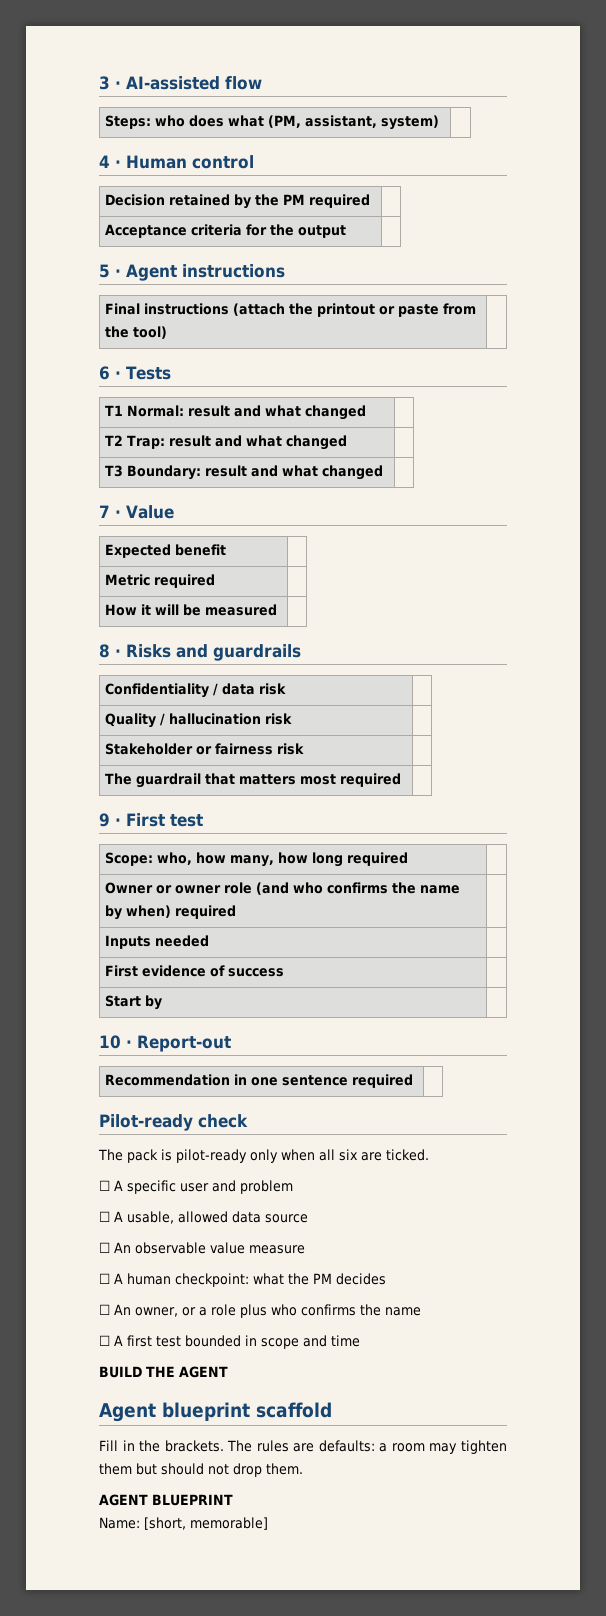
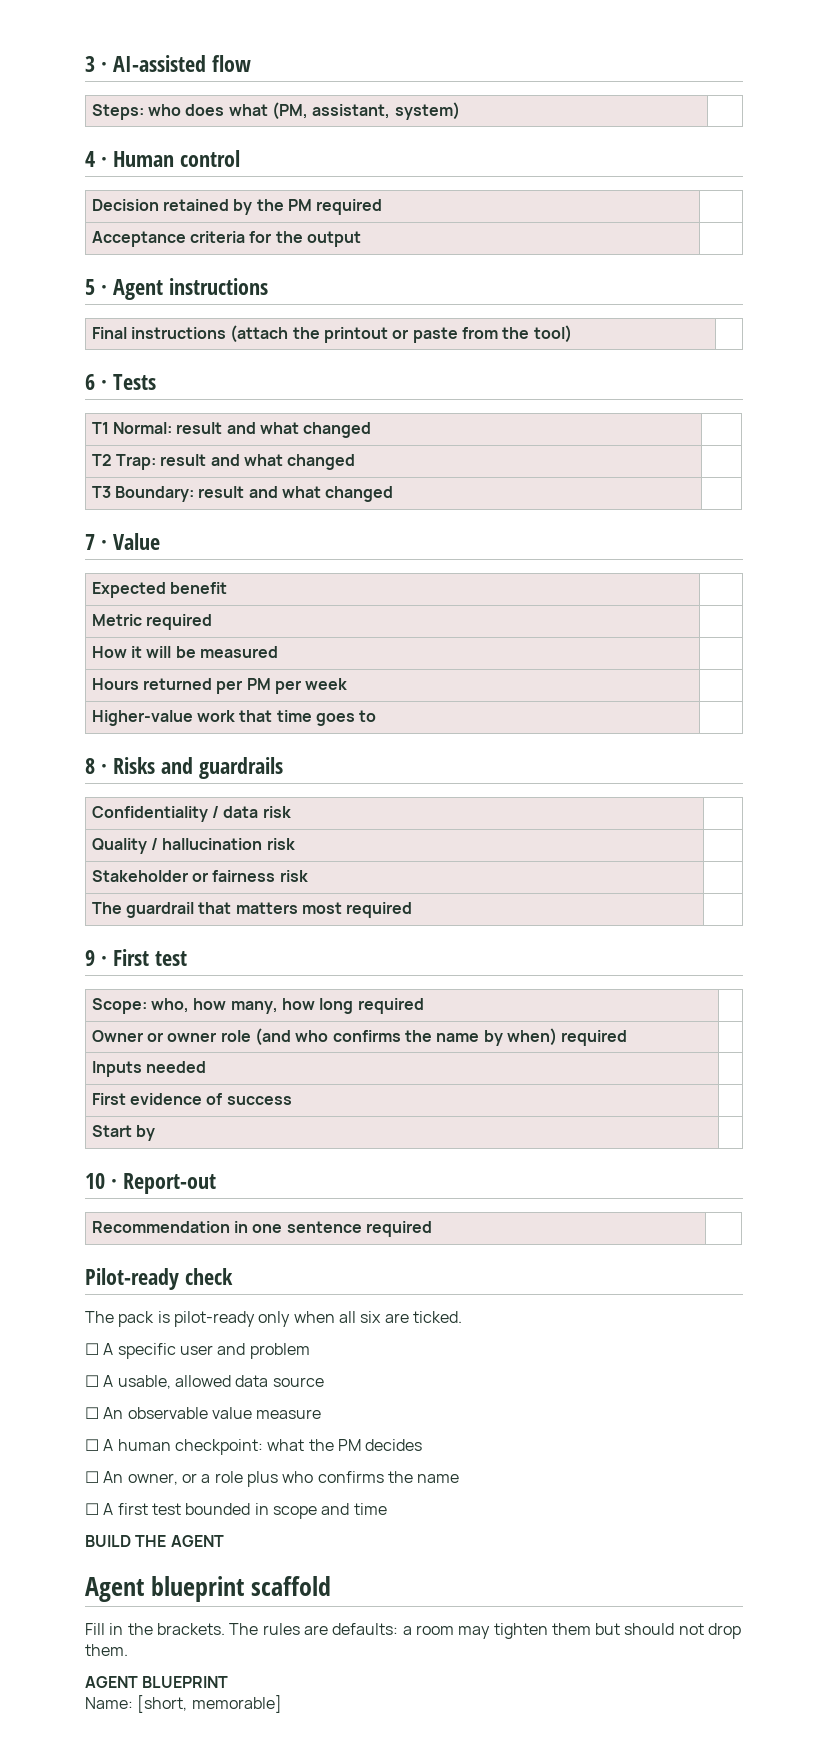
(278, 610) none -> [91,678,348,694] [91,710,377,726] // Hours returned per PM per week | // Higher-value work that time goes to |

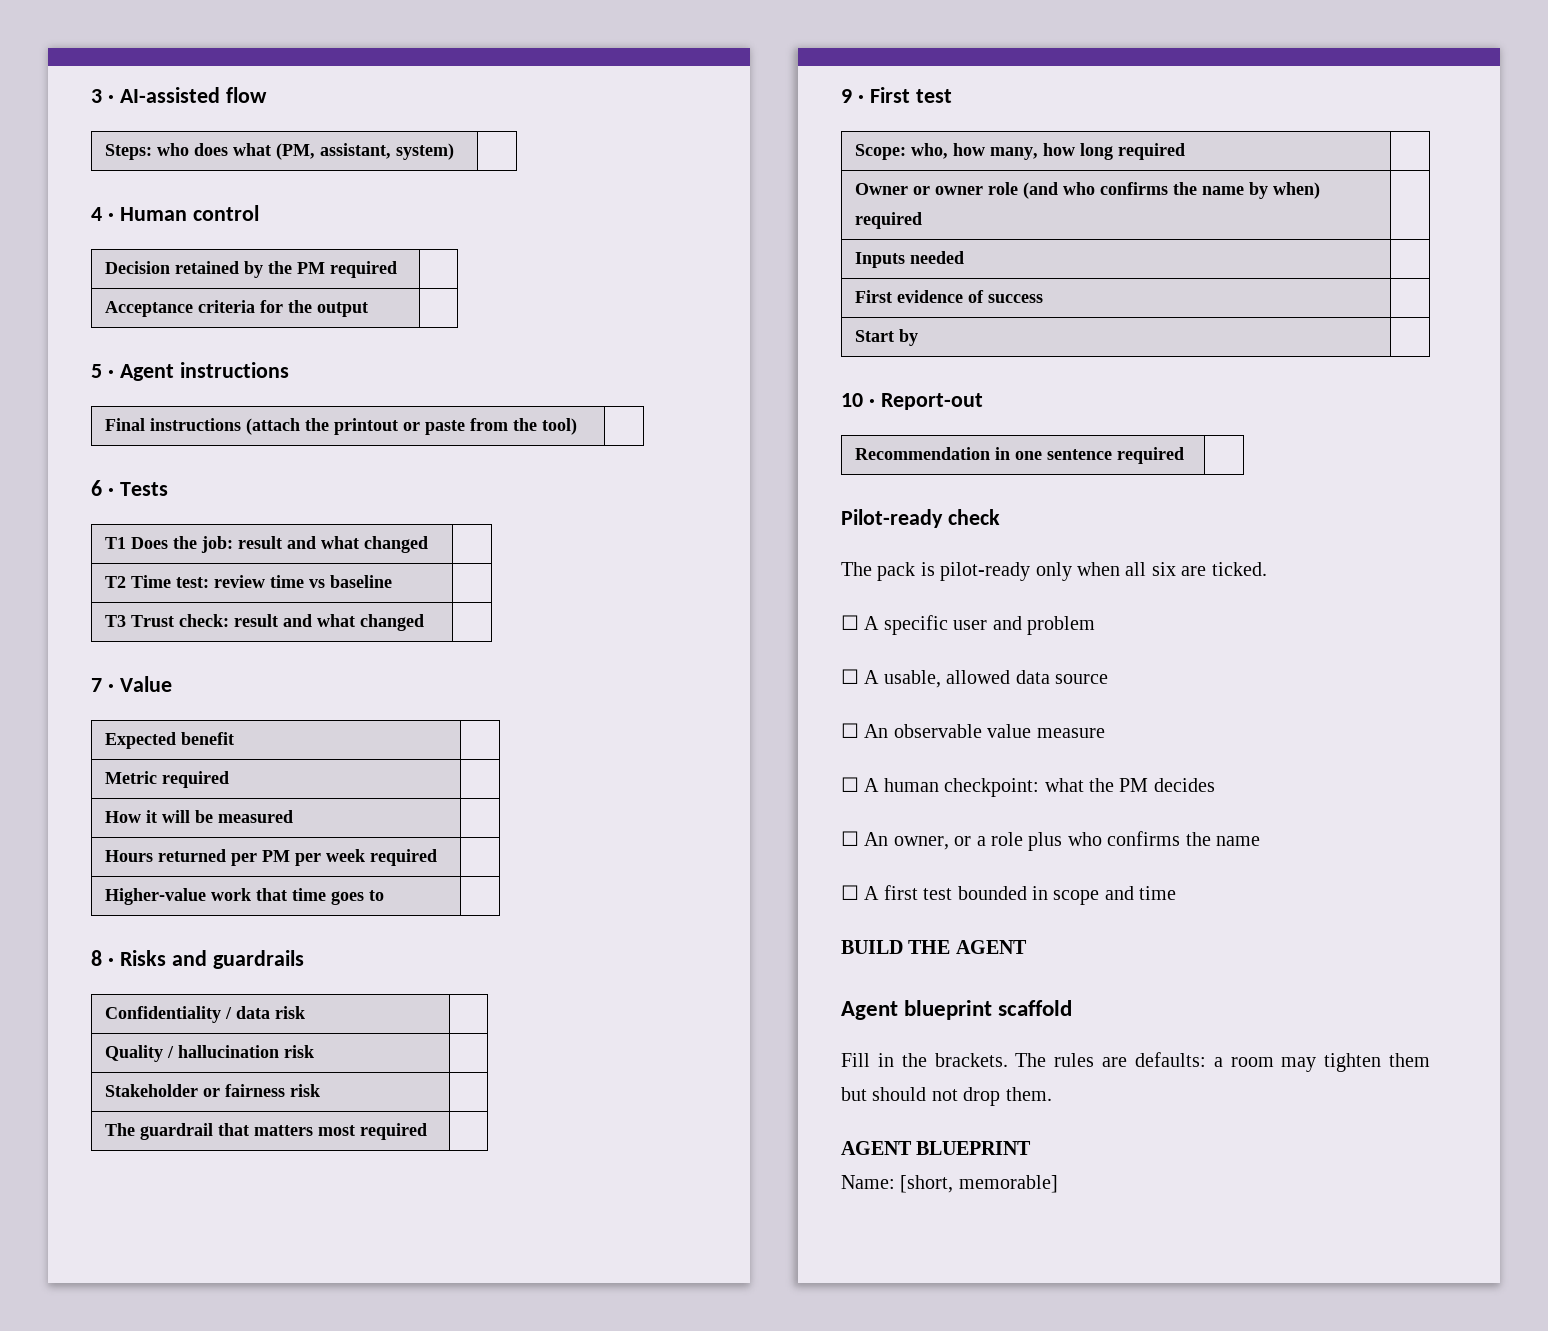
[112,422,172,434] Normal: -> [131,536,234,553] Does the job:
[115,454,356,470] Trap: result and what changed -> [131,575,393,588] Time test: review time vs baseline
[114,486,194,502] Boundary: -> [131,614,230,627] Trust check:
(348, 684) none -> [370,849,438,866] required

